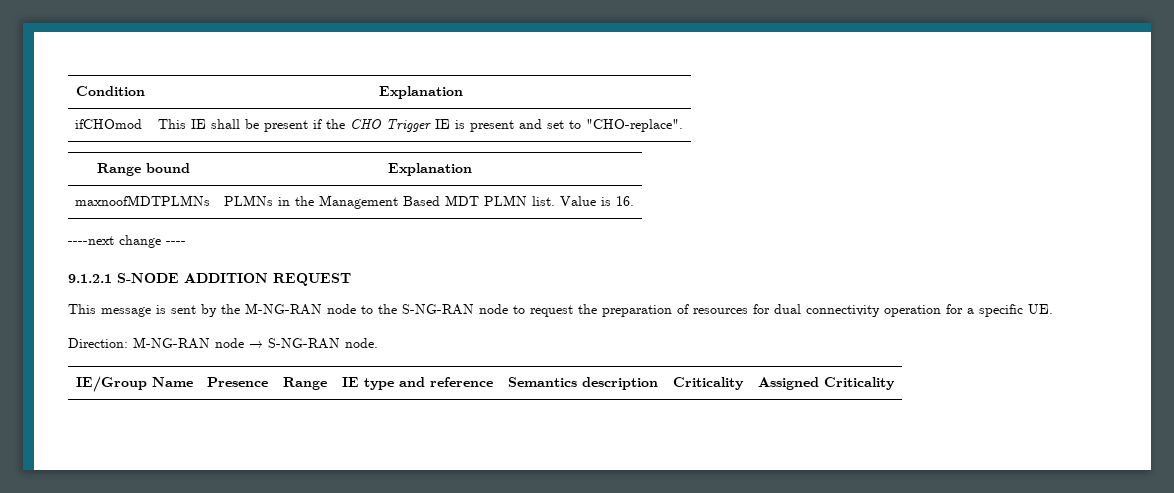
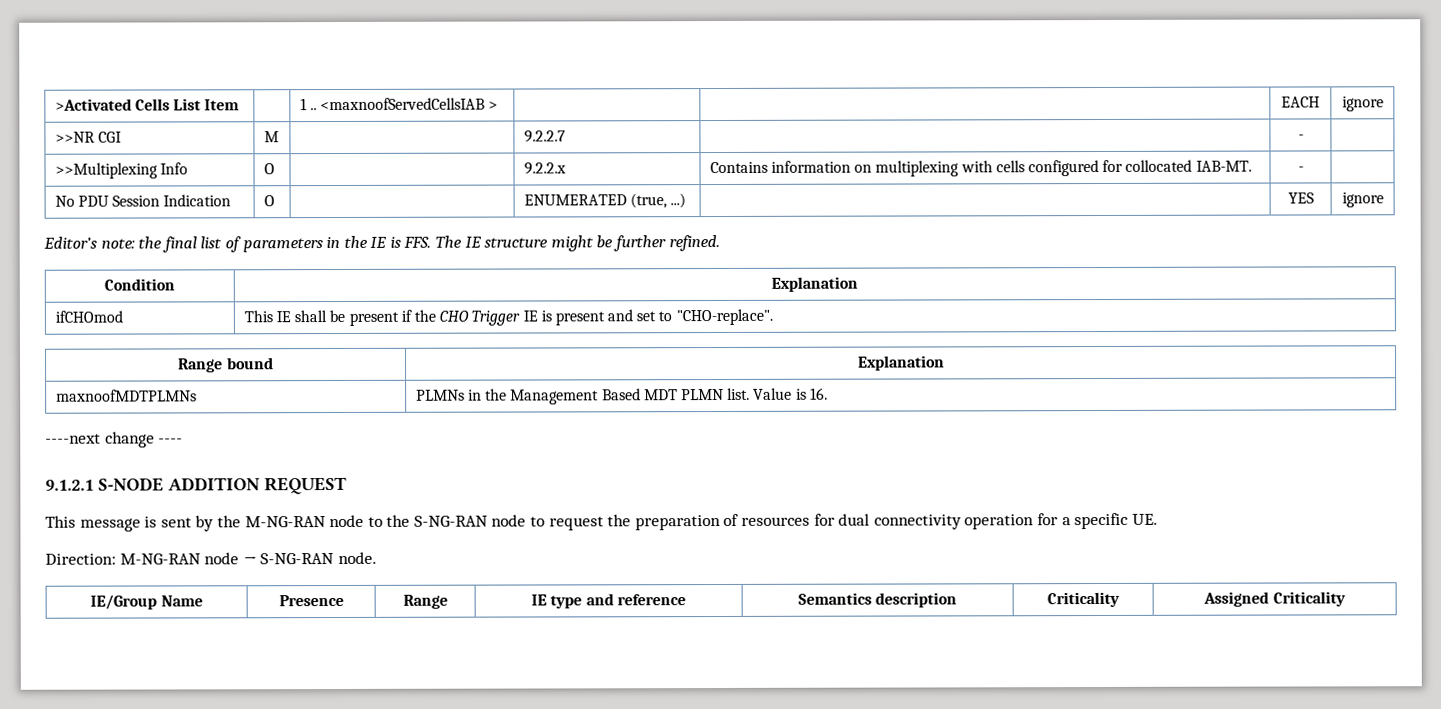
(75, 91) none -> [54,98,240,111] [299,97,499,111] [1281,96,1320,108] [1341,96,1384,112] [54,131,123,143] [263,131,279,143] [523,130,566,143] [1297,134,1304,140] [54,162,189,179] [263,163,275,175] [523,162,566,175] [709,159,1252,177] [1297,166,1304,172] [54,194,232,207] [263,195,275,207] [523,193,687,209] [1287,192,1314,204] [1341,192,1384,208] [43,235,720,253] >Activated Cells List Item | | 1 .. <maxnoofServedCellsIAB > | | | EACH | ignore // >>NR CGI | M | | 9.2.2.7 | | - | // >>Multiplexing Info | O | | 9.2.2.x | Contains information on multiplexing with cells configured for collocated IAB-MT. | - | // No PDU Session Indication | O | | ENUMERATED (true, ...) | | YES | ignore // Editor’s note: the final list of parameters in the IE is FFS. The IE structure might be further refined. //

